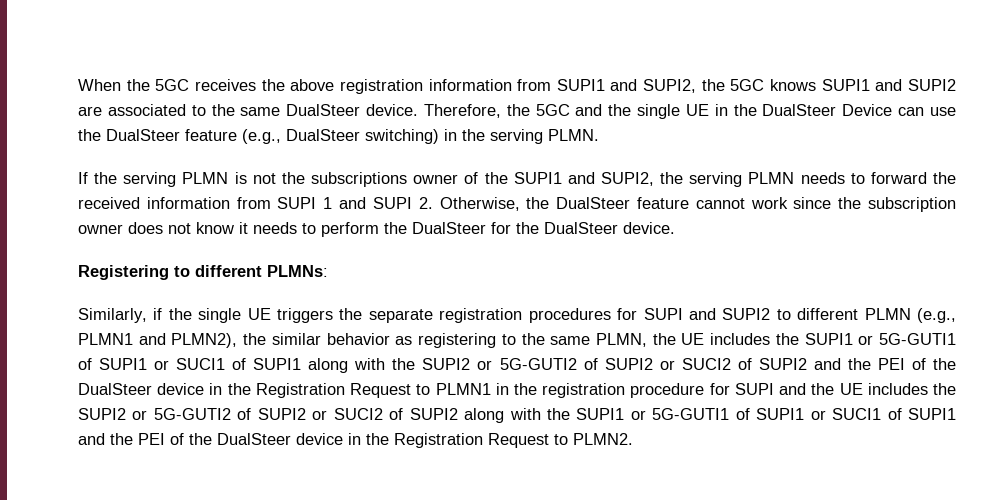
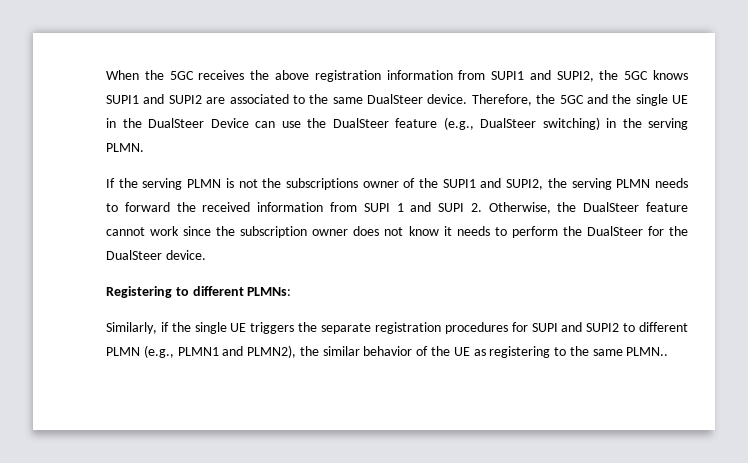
(390, 339) none -> [416,346,470,356] of the UE
[595,333,956,347] [78,358,956,373] [78,383,956,398] [78,408,957,423] [78,433,633,448] PLMN, the UE includes the SUPI1 or 5G-GUTI1 of SUPI1 or SUCI1 of SUPI1 along with the SUPI2 or 5G-GUTI2 of SUPI2 or SUCI2 of SUPI2 and the PEI of the DualSteer device in the Registration Request to PLMN1 in the registration procedure for SUPI and the UE includes the SUPI2 or 5G-GUTI2 of SUPI2 or SUCI2 of SUPI2 along with the SUPI1 or 5G-GUTI1 of SUPI1 or SUCI1 of SUPI1 and the PEI of the DualSteer device in the Registration Request to PLMN2. -> [626,347,669,356] PLMN..

